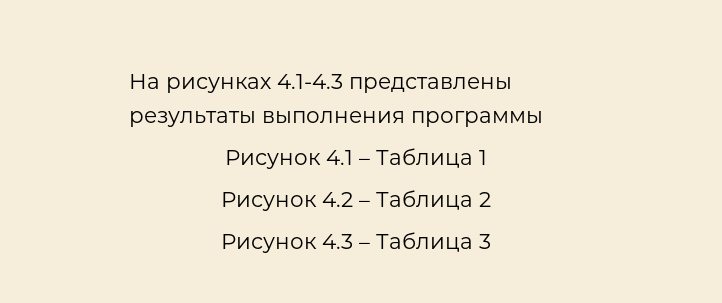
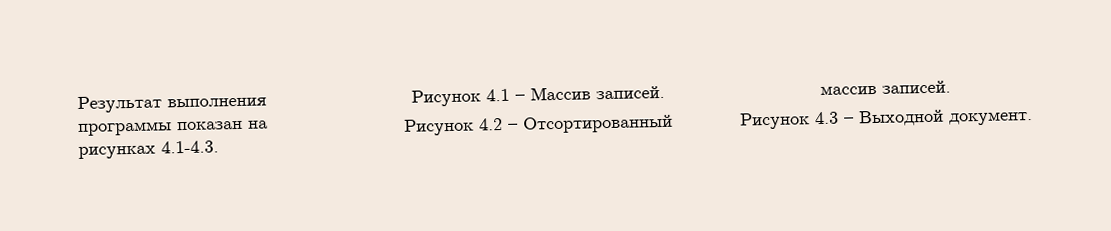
[128,74,512,93] [128,111,543,127] На рисунках 4.1-4.3 представлены результаты выполнения программы -> [77,95,268,114] [78,120,269,136] [78,140,220,159] Результат выполнения программы показан на рисунках 4.1-4.3.
[375,148,487,168] Таблица 1 -> [529,85,665,101] Массив записей.
[375,190,491,210] Таблица 2 -> [523,114,673,134] [820,80,951,95] Отсортированный массив записей.
[375,232,491,252] Таблица 3 -> [858,109,1033,127] Выходной документ.

